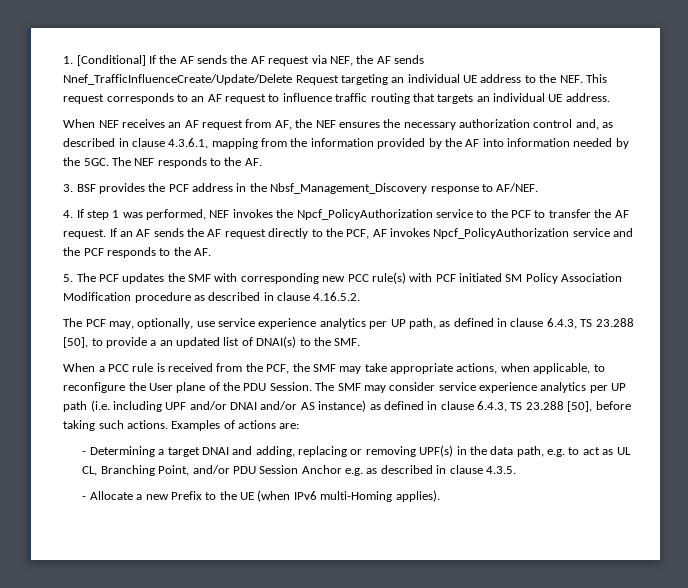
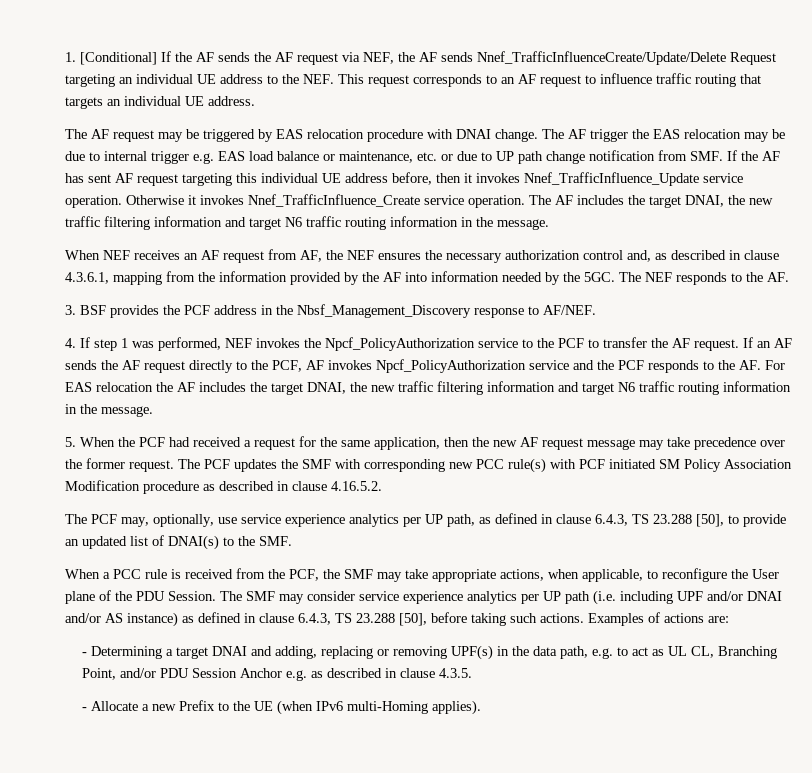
(610, 97) none -> [65,129,786,142] [65,150,781,164] [65,172,744,186] [65,194,774,208] [65,216,550,230] // The AF request may be triggered by EAS relocation procedure with DNAI change. The AF trigger the EAS relocation may be due to internal trigger e.g. EAS load balance or maintenance, etc. or due to UP path change notification from SMF. If the AF has sent AF request targeting this individual UE address before, then it invokes Nnef_TrafficInfluence_Update service operation. Otherwise it invokes Nnef_TrafficInfluence_Create service operation. The AF includes the target DNAI, the new traffic filtering information and target N6 traffic routing information in the message.
[63,274,74,282] // 5. -> [765,360,786,370] [65,381,792,395] [65,404,154,417] [65,436,786,450] [65,458,175,472] For EAS relocation the AF includes the target DNAI, the new traffic filtering information and target N6 traffic routing information in the message. // 5. When the PCF had received a request for the same application, then the new AF request message may take precedence over the former request.
[150,340,157,346] a -> (787, 520) none

